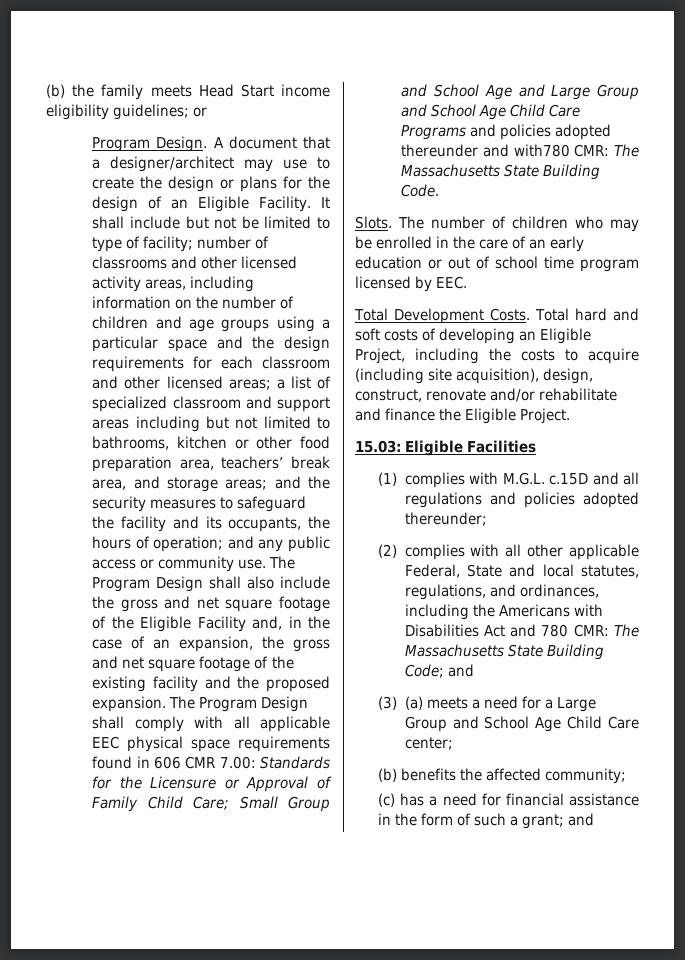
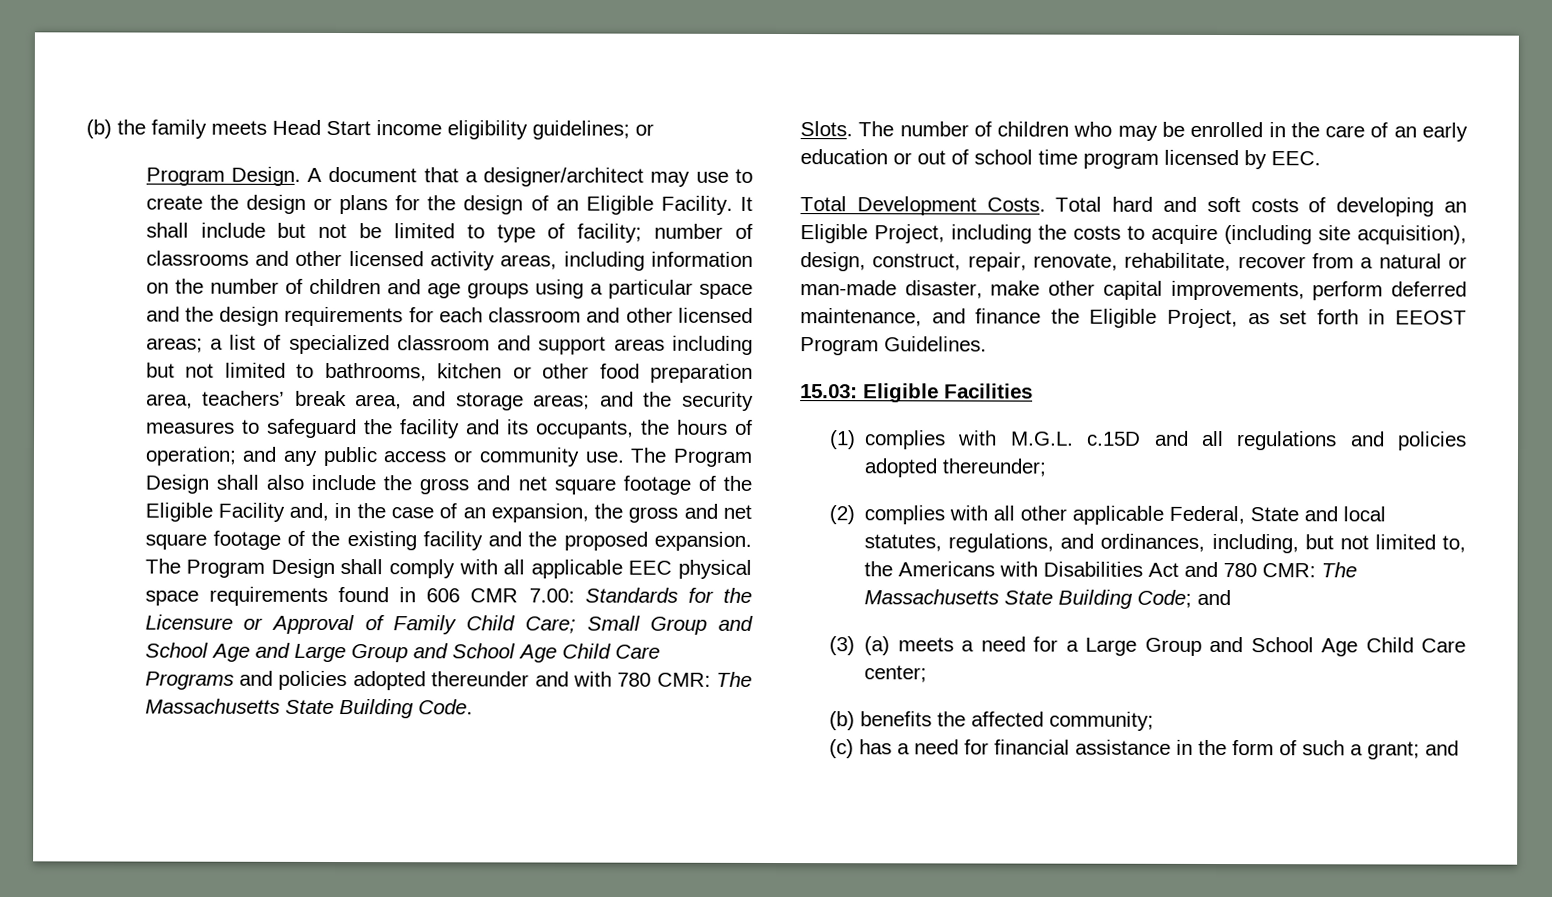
[513,144,570,157] with780 -> [572,671,652,687] with 780
[426,388,618,402] [355,408,571,424] renovate and/or rehabilitate and finance the Eligible Project. -> [967,252,1467,272] [800,280,1467,301] [800,308,1467,329] [800,336,987,356] repair, renovate, rehabilitate, recover from a natural or man-made disaster, make other capital improvements, perform deferred maintenance, and finance the Eligible Project, as set forth in EEOST Program Guidelines.
[404,604,469,620] including -> [1211,533,1466,554] including, but not limited to,

